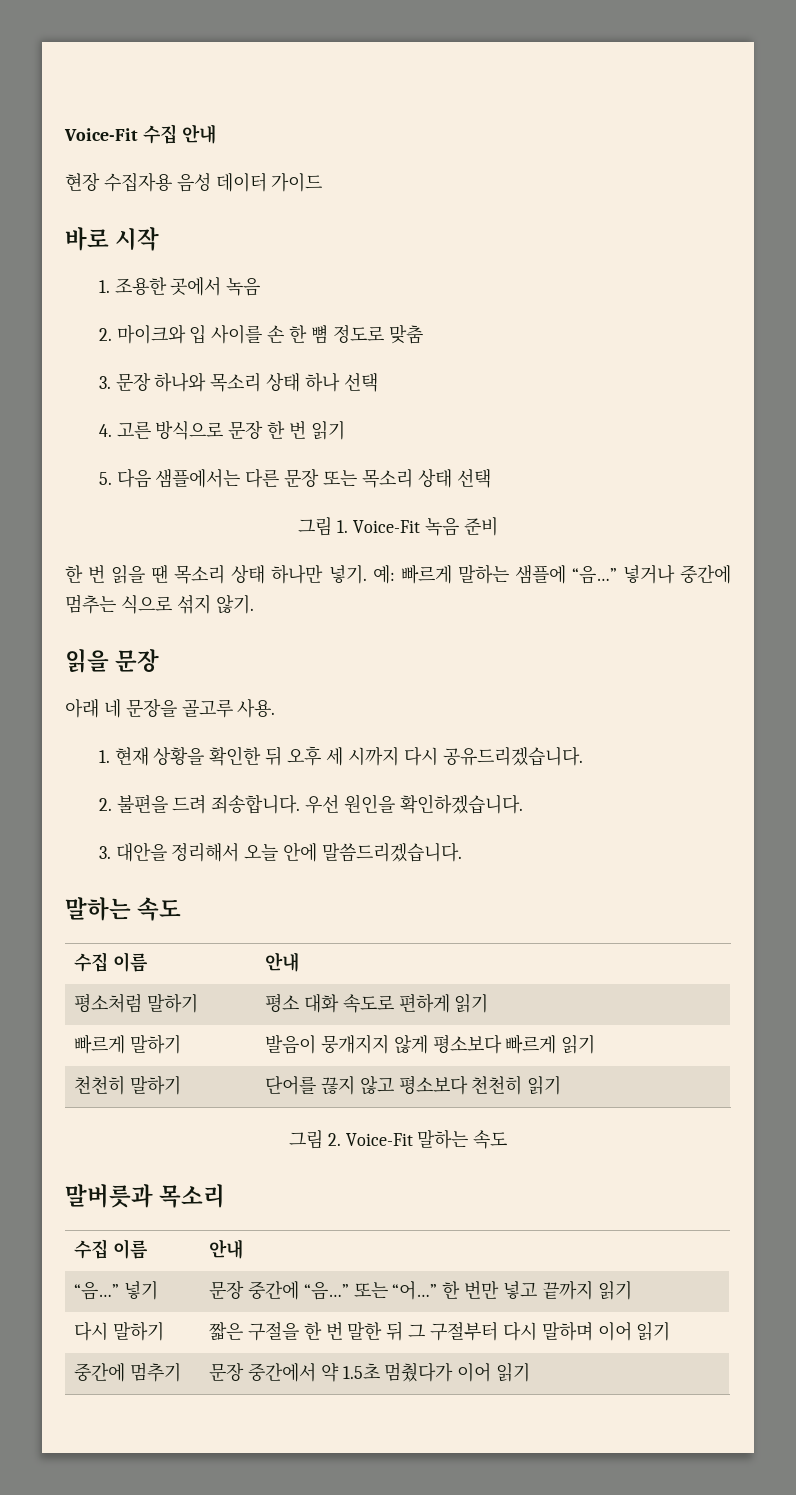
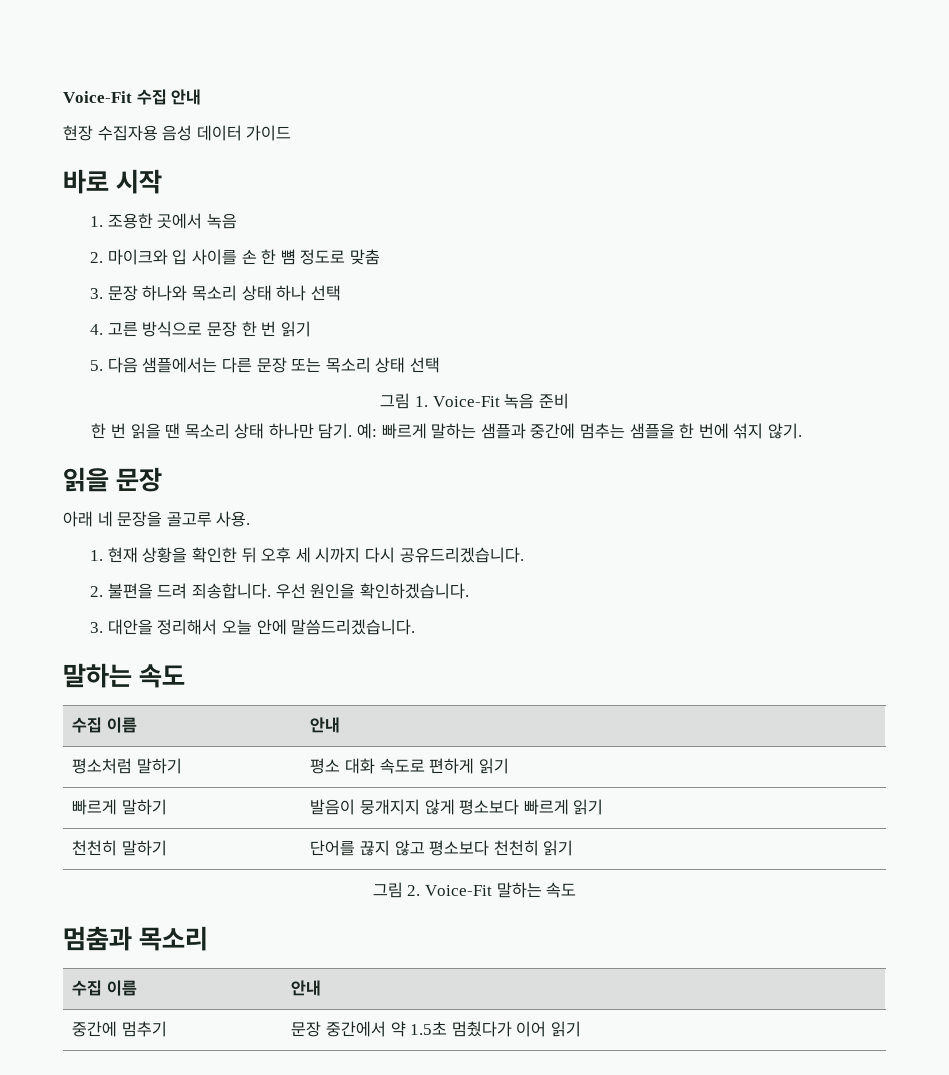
[328,565,367,584] 넣기. -> [318,423,353,439] 담기.
[514,565,731,584] [65,594,172,614] 샘플에 “음…” 넣거나 중간에 멈추는 식으로 -> [480,423,729,439] 샘플과 중간에 멈추는 샘플을 한 번에
[65,1184,153,1208] 말버릇과 -> [63,926,132,951] 멈춤과
[74,1281,158,1300] [209,1280,632,1300] [74,1321,164,1341] [209,1321,671,1341] // “음…” 넣기 | 문장 중간에 “음…” 또는 “어…” 한 번만 넣고 끝까지 읽기 // 다시 말하기 | 짧은 구절을 한 번 말한 뒤 그 구절부터 다시 말하며 이어 읽기 -> (322, 988) none

